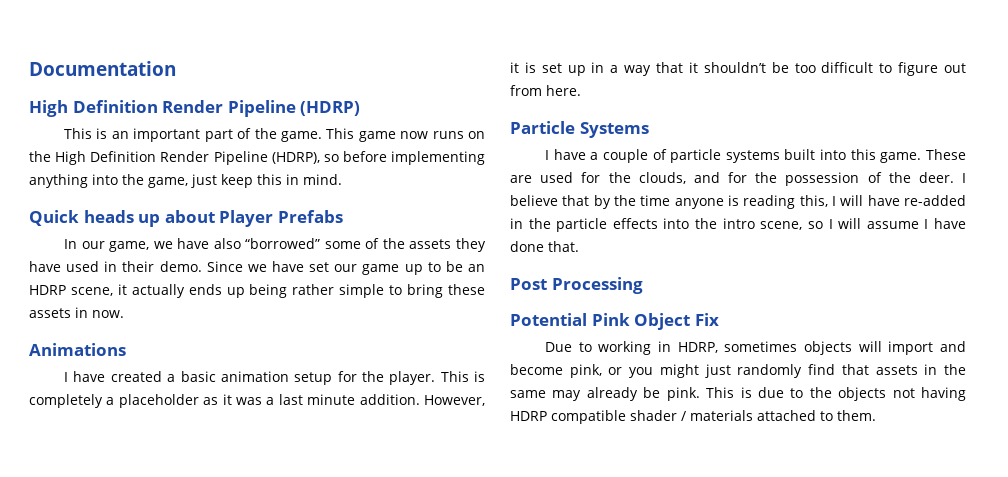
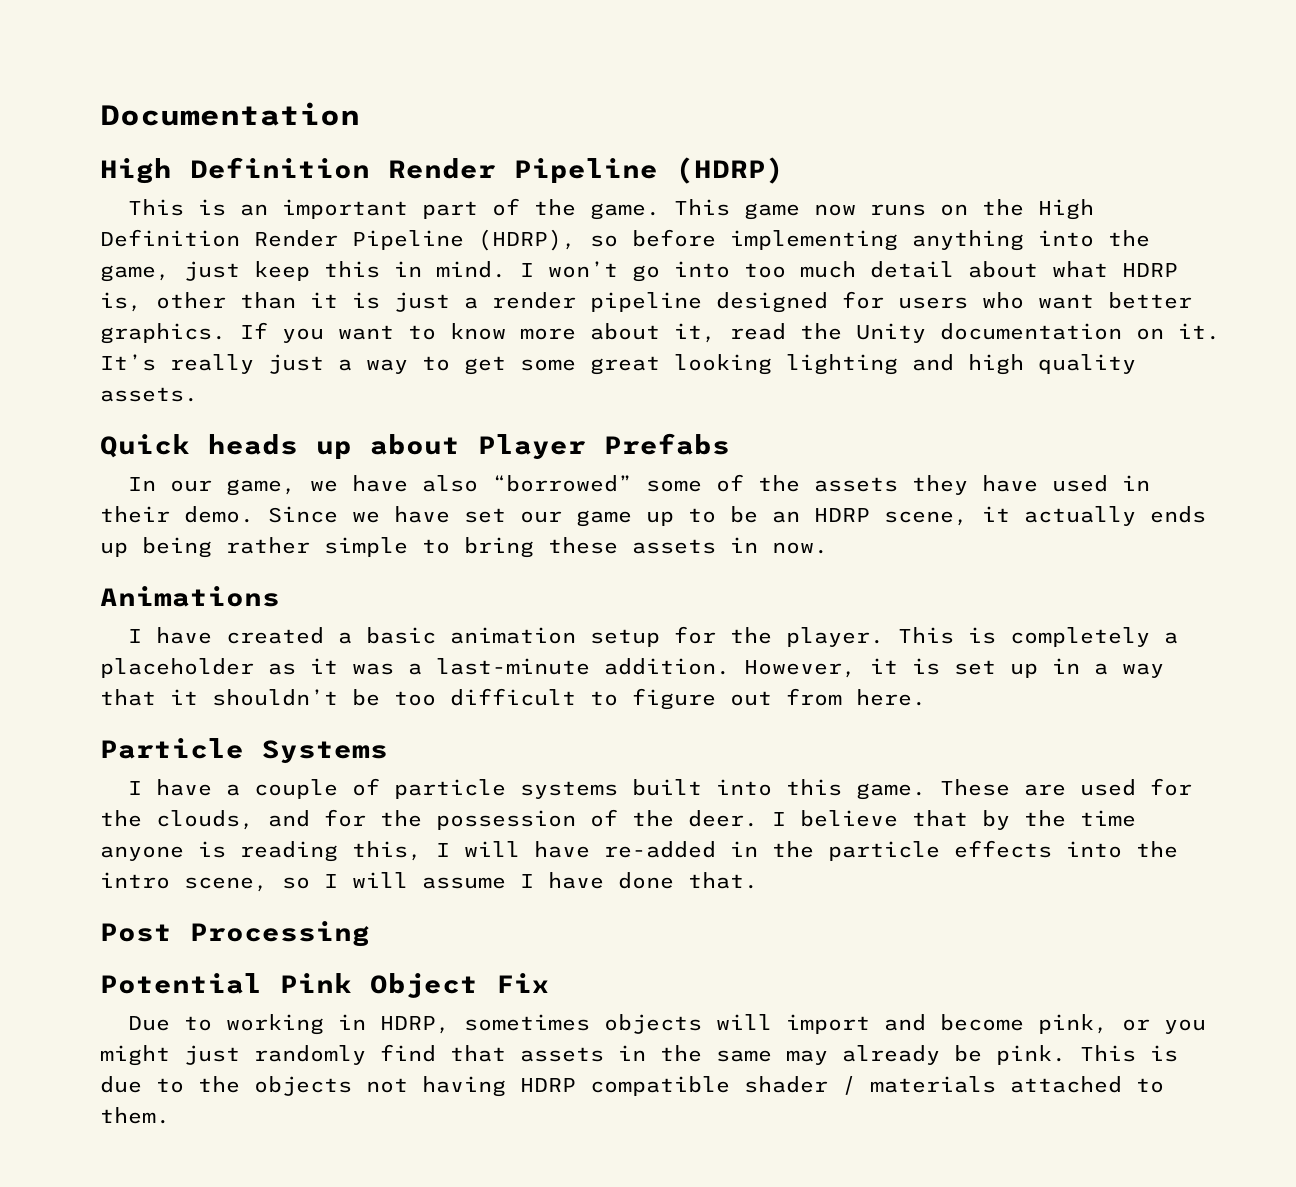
(342, 179) none -> [520,261,1178,282] [100,291,1192,313] [100,322,1220,344] [100,354,1136,375] [100,387,198,402] I won’t go into too much detail about what HDRP is, other than it is just a render pipeline designed for users who want better graphics. If you want to know more about it, read the Unity documentation on it. It’s really just a way to get some great looking lighting and high quality assets.
[278,394,356,405] last minute -> [436,658,590,675] last-minute

